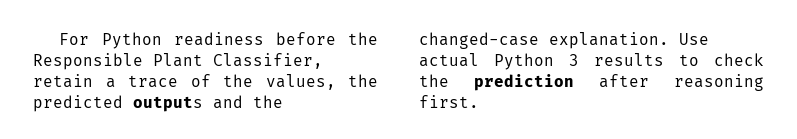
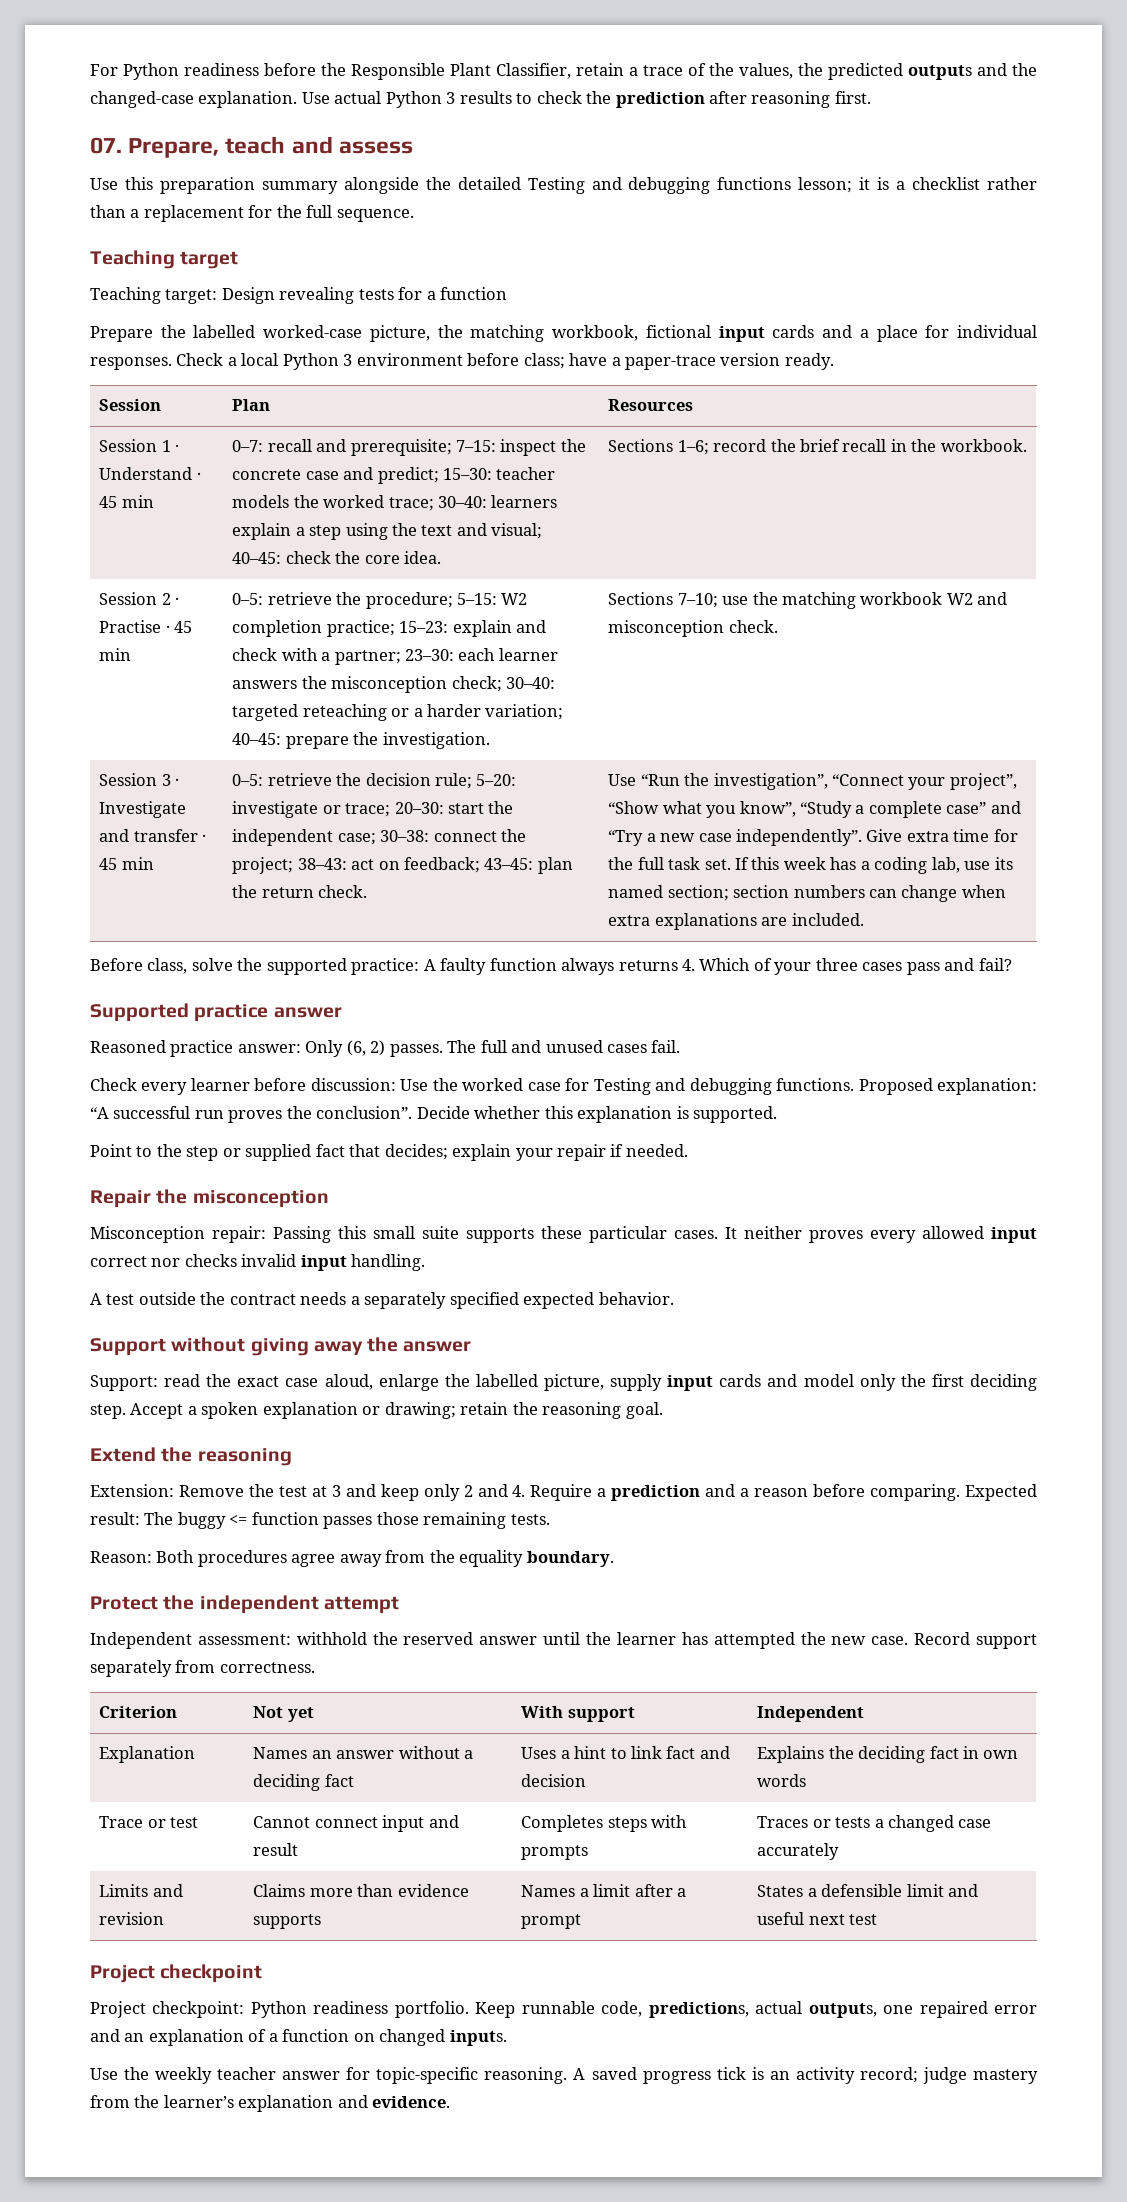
(479, 101) none -> [90,136,413,158] [90,177,1037,194] [90,205,414,222] [90,250,239,269] [90,287,508,304] [90,325,1038,342] [90,353,834,370] [99,399,162,411] [232,399,271,411] [608,399,694,411] [99,439,180,452] [99,467,201,480] [99,495,154,508] [232,439,586,456] [232,467,556,484] [232,495,558,511] [232,523,543,540] [232,551,441,564] [608,439,1027,455] [99,592,180,605] [99,620,193,633] [99,648,132,661] [232,592,528,609] [232,620,546,637] [232,648,558,665] [232,676,555,693] [232,704,564,721] [232,732,490,749] [608,592,1008,609] [608,620,778,637] [99,773,180,786] [99,801,187,818] [99,829,207,842] [99,857,154,870] [232,773,517,789] [232,801,514,818] [232,829,526,846] [232,857,573,874] [232,885,368,898] [608,773,1017,790] [608,801,1021,818] [608,829,1018,846] [608,857,1013,874] [608,885,1006,902] [608,913,864,930] [90,958,1012,975] [90,1003,342,1022] [90,1040,681,1057] [90,1078,1038,1095] [90,1106,778,1123] [90,1144,688,1161] [90,1189,329,1208] [90,1226,1037,1243] [90,1254,426,1271] [90,1292,674,1309] [90,1337,472,1356] [90,1374,1037,1391] [90,1402,663,1419] [90,1447,292,1466] [90,1484,1038,1501] [90,1512,550,1529] [90,1550,614,1567] [90,1595,399,1614] [90,1632,1037,1649] [90,1660,315,1677] [99,1706,178,1718] [253,1706,314,1722] [521,1706,635,1722] [757,1706,865,1722] [99,1746,196,1763] [253,1746,473,1759] [253,1774,354,1791] [521,1746,730,1759] [521,1774,587,1787] [757,1746,1019,1763] [757,1774,807,1787] [99,1816,199,1828] [253,1815,459,1832] [253,1843,299,1856] [521,1815,688,1832] [521,1845,589,1860] [757,1815,992,1832] [757,1843,840,1860] [99,1884,183,1897] [99,1912,165,1925] [253,1884,469,1897] [253,1914,322,1929] [521,1884,686,1897] [521,1914,582,1929] [757,1884,978,1897] [757,1912,878,1925] [90,1964,263,1983] [90,2001,1037,2018] [90,2029,507,2046] [90,2067,1038,2084] [90,2095,451,2112] // 07. Prepare, teach and assess // Use this preparation summary alongside the detailed Testing and debugging functions lesson; it is a checklist rather than a replacement for the full sequence. // Teaching target // Teaching target: Design revealing tests for a function // Prepare the labelled worked-case picture, the matching workbook, fictional input cards and a place for individual responses. Check a local Python 3 environment before class; have a paper-trace version ready. // Session | Plan | Resources // Session 1 · Understand · 45 min | 0–7: recall and prerequisite; 7–15: inspect the concrete case and predict; 15–30: teacher models the worked trace; 30–40: learners explain a step using the text and visual; 40–45: check the core idea. | Sections 1–6; record the brief recall in the workbook. // Session 2 · Practise · 45 min | 0–5: retrieve the procedure; 5–15: W2 completion practice; 15–23: explain and check with a partner; 23–30: each learner answers the misconception check; 30–40: targeted reteaching or a harder variation; 40–45: prepare the investigation. | Sections 7–10; use the matching workbook W2 and misconception check. // Session 3 · Investigate and transfer · 45 min | 0–5: retrieve the decision rule; 5–20: investigate or trace; 20–30: start the independent case; 30–38: connect the project; 38–43: act on feedback; 43–45: plan the return check. | Use “Run the investigation”, “Connect your project”, “Show what you know”, “Study a complete case” and “Try a new case independently”. Give extra time for the full task set. If this week has a coding lab, use its named section; section numbers can change when extra explanations are included. // Before class, solve the supported practice: A faulty function always returns 4. Which of your three cases pass and fail? // Supported practice answer // Reasoned practice answer: Only (6, 2) passes. The full and unused cases fail. // Check every learner before discussion: Use the worked case for Testing and debugging functions. Proposed explanation: “A successful run proves the conclusion”. Decide whether this explanation is supported. // Point to the step or supplied fact that decides; explain your repair if needed. // Repair the misconception // Misconception repair: Passing this small suite supports these particular cases. It neither proves every allowed input correct nor checks invalid input handling. // A test outside the contract needs a separately specified expected behavior. // Support without giving away the answer // Support: read the exact case aloud, enlarge the labelled picture, supply input cards and model only the first deciding step. Accept a spoken explanation or drawing; retain the reasoning goal. // Extend the reasoning // Extension: Remove the test at 3 and keep only 2 and 4. Require a prediction and a reason before comparing. Expected result: The buggy <= function passes those remaining tests. // Reason: Both procedures agree away from the equality boundary. // Protect the independent attempt // Independent assessment: withhold the reserved answer until the learner has attempted the new case. Record support separately from correctness. // Criterion | Not yet | With support | Independent // Explanation | Names an answer without a deciding fact | Uses a hint to link fact and decision | Explains the deciding fact in own words // Trace or test | Cannot connect input and result | Completes steps with prompts | Traces or tests a changed case accurately // Limits and revision | Claims more than evidence supports | Names a limit after a prompt | States a defensible limit and useful next test // Project checkpoint // Project checkpoint: Python readiness portfolio. Keep runnable code, predictions, actual outputs, one repaired error and an explanation of a function on changed inputs. // Use the weekly teacher answer for topic-specific reasoning. A saved progress tick is an activity record; judge mastery from the learner’s explanation and evidence.

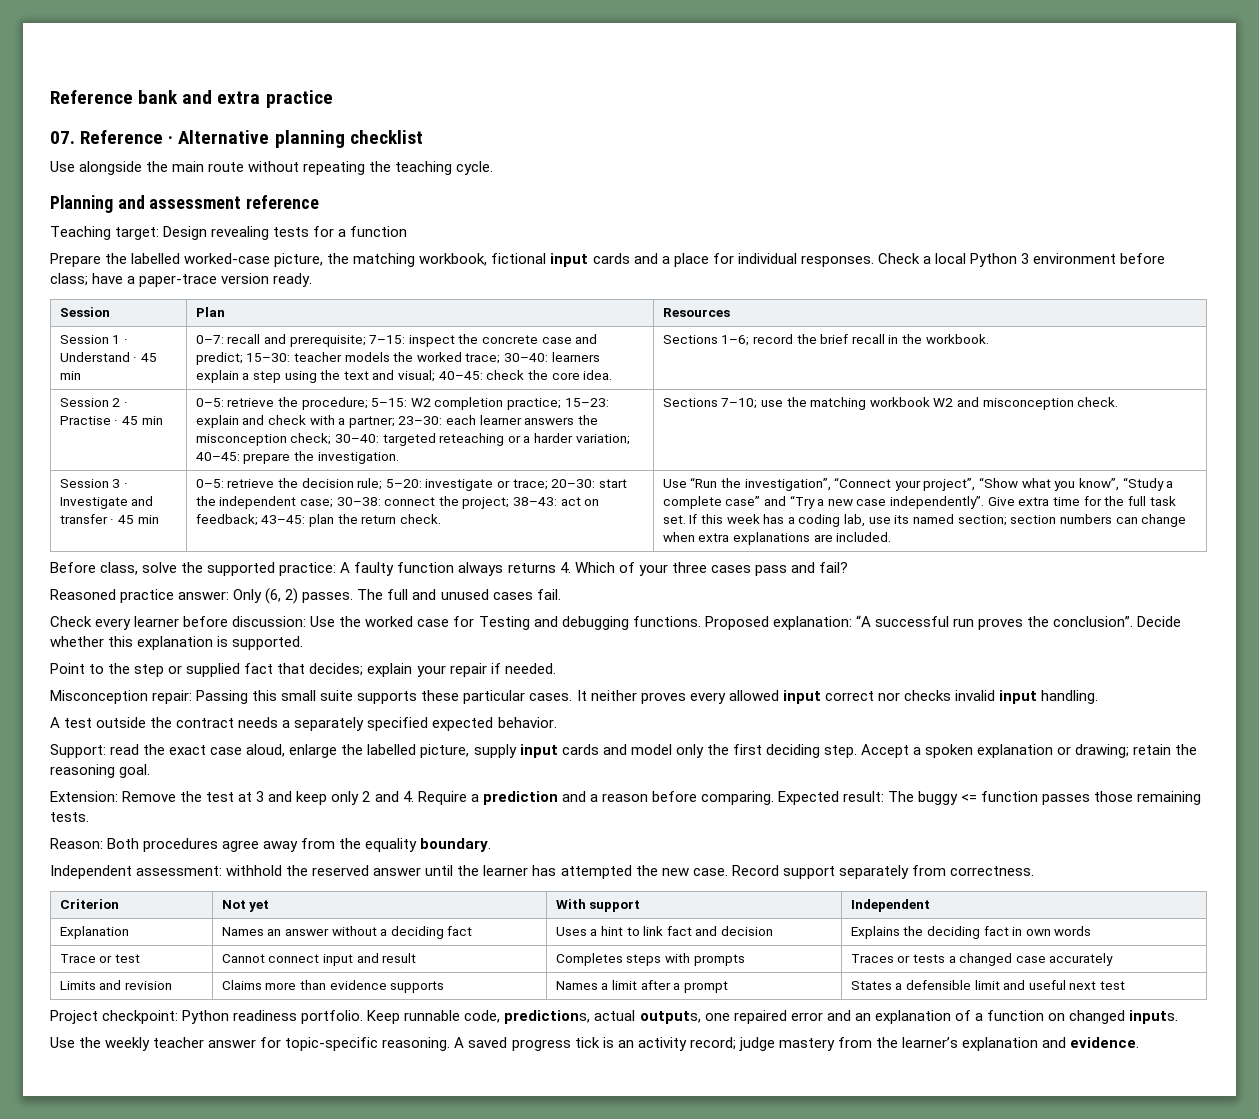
[90,63,1037,80] [90,91,871,108] [90,136,413,158] [90,177,1037,194] [90,205,414,222] [90,250,239,269] For Python readiness before the Responsible Plant Classifier, retain a trace of the values, the predicted outputs and the changed-case explanation. Use actual Python 3 results to check the prediction after reasoning first. // 07. Prepare, teach and assess // Use this preparation summary alongside the detailed Testing and debugging functions lesson; it is a checklist rather than a replacement for the full sequence. // Teaching target -> [50,90,333,108] [50,130,423,148] [50,161,494,175] [50,195,320,213] Reference bank and extra practice // 07. Reference · Alternative planning checklist // Use alongside the main route without repeating the teaching cycle. // Planning and assessment reference
[90,1003,342,1022] // Supported practice answer -> (848, 567) none
[90,1189,329,1208] // Repair the misconception -> (556, 668) none
[90,1337,472,1356] // Support without giving away the answer -> (557, 722) none
[90,1447,292,1466] // Extend the reasoning -> (151, 771) none
[90,1595,399,1614] // Protect the independent attempt -> (492, 845) none
[90,1964,263,1983] // Project checkpoint -> (1126, 985) none

